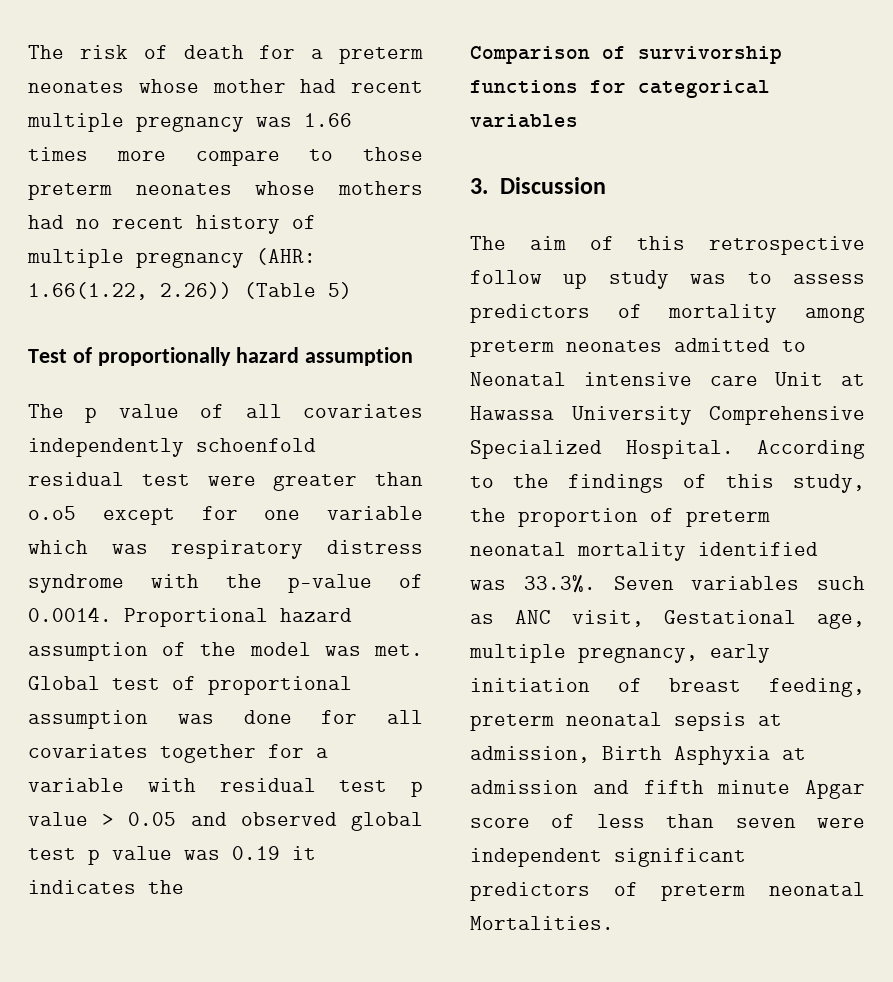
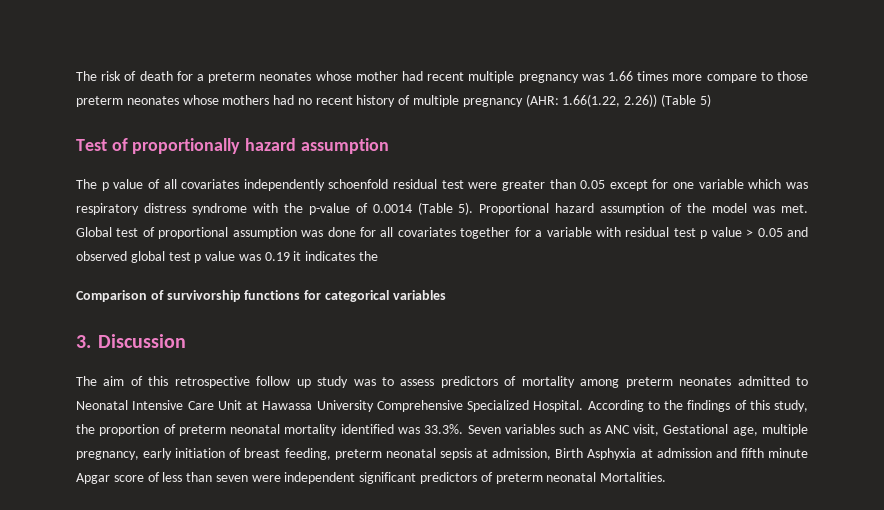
[28,506,76,520] o.o5 -> [580,180,606,189] 0.05
[28,607,112,622] 0.0014. -> [372,202,474,215] 0.0014 (Table 5).
[583,372,758,386] intensive care -> [132,400,214,410] Intensive Care

